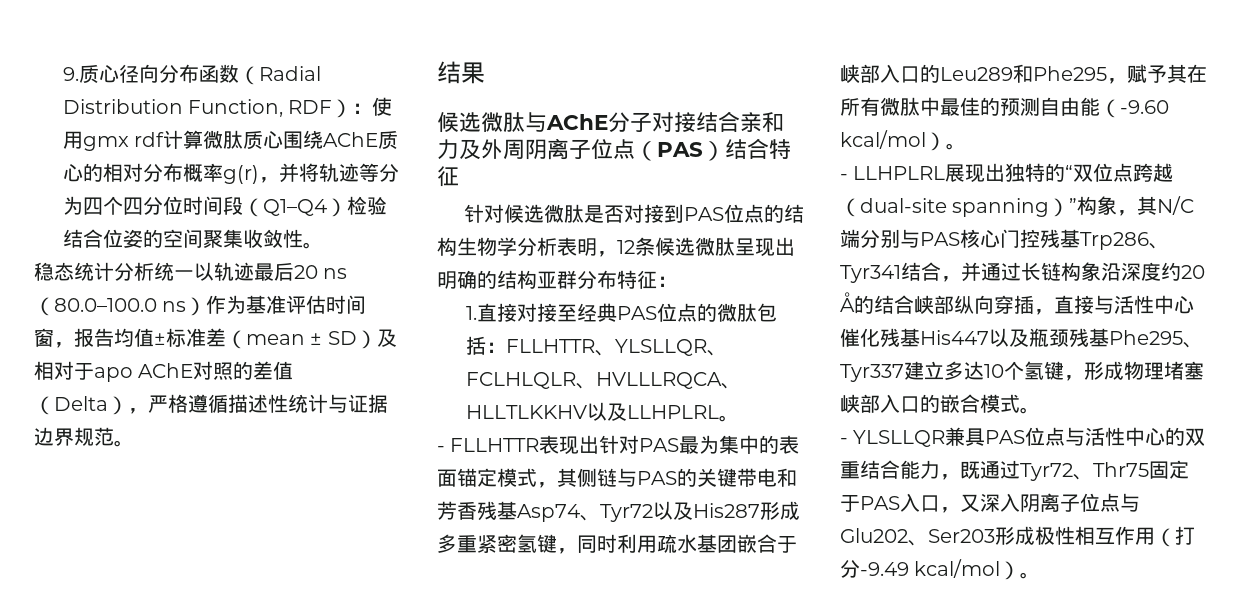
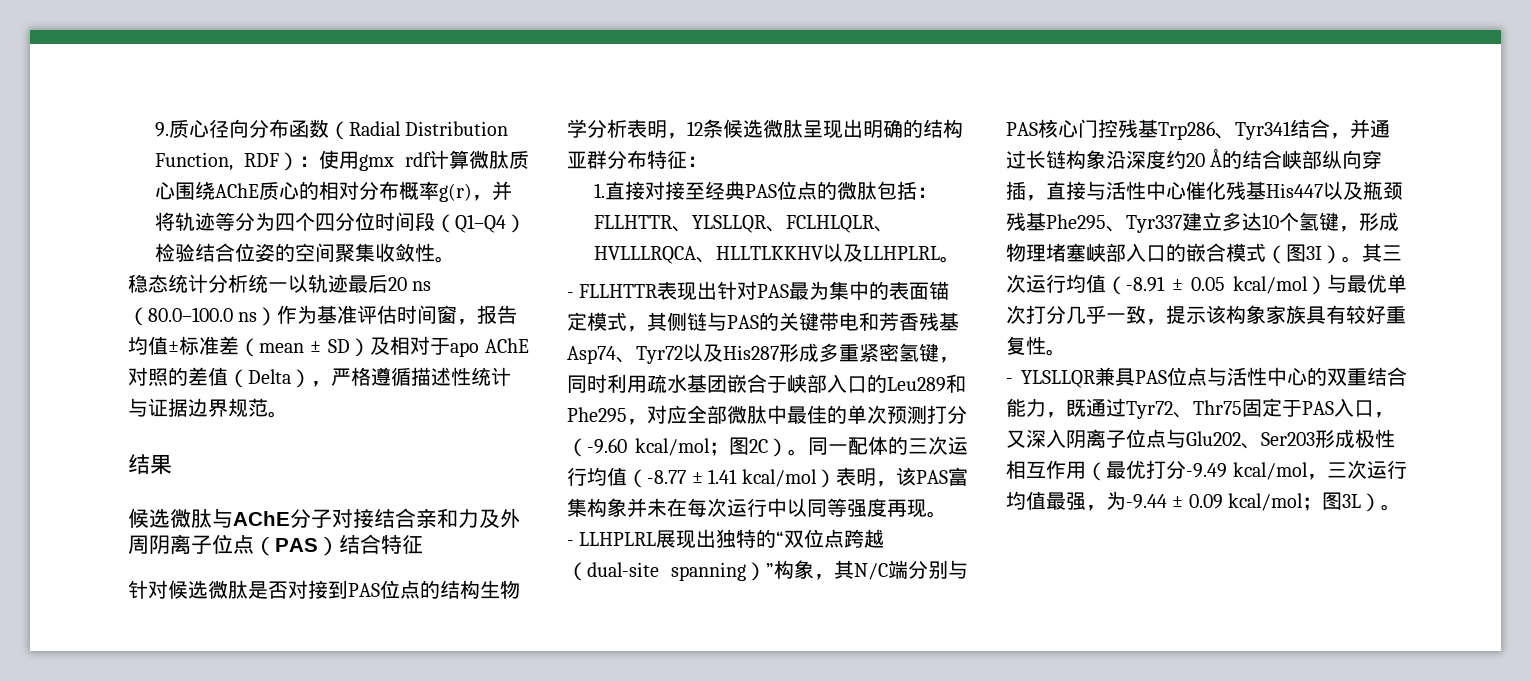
[1127,64,1207,83] [840,97,1100,116] 赋予其在所有微肽中最佳的预测自由能 -> [647,405,967,424] 对应全部微肽中最佳的单次预测打分
[926,132,966,151] ）。 -> [709,436,968,457] [567,467,968,488] [567,498,947,518] ；图2C）。同一配体的三次运行均值（-8.77 ± 1.41 kcal/mol）表明，该PAS富集构象并未在每次运行中以同等强度再现。
(1020, 403) none -> [1266,243,1402,264] [1006,274,1407,295] [1006,305,1406,325] [1006,336,1046,355] （图3I）。其三次运行均值（-8.91 ± 0.05 kcal/mol）与最优单次打分几乎一致，提示该构象家族具有较好重复性
(1175, 537) none -> [1106,460,1146,479] 最优
(1001, 568) none -> [1307,460,1407,480] [1006,491,1362,511] ，三次运行均值最强，为-9.44 ± 0.09 kcal/mol；图3L

